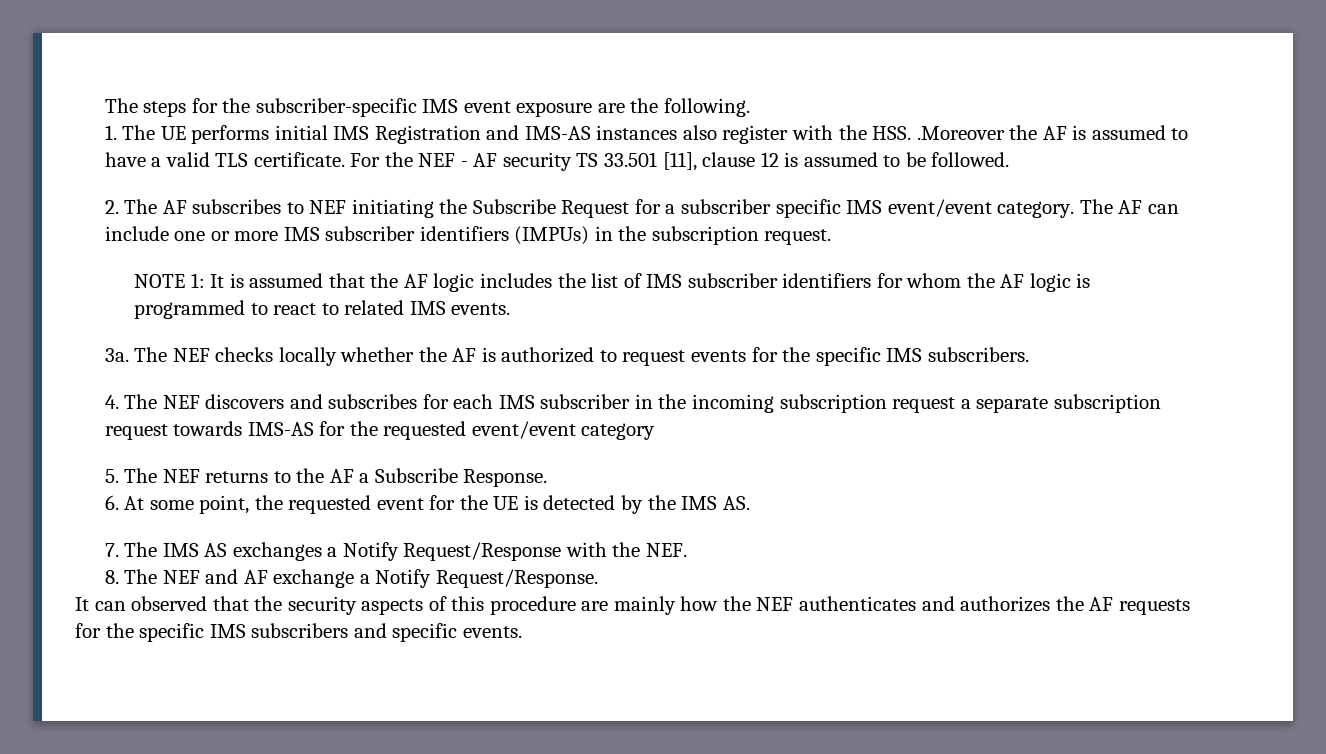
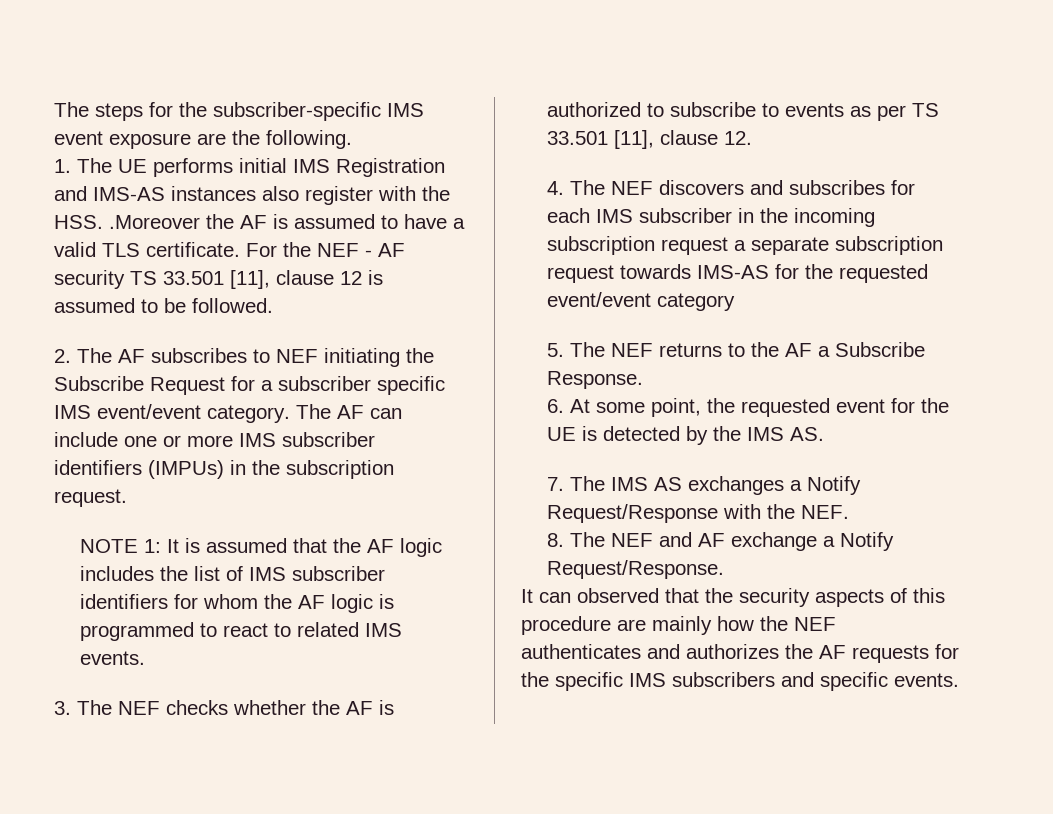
[104,348,129,362] 3a. -> [53,701,71,715] 3.
[278,347,337,366] locally -> (228, 707) none
[622,347,1029,366] request events for the specific IMS subscribers. -> [669,102,939,121] [546,130,752,149] subscribe to events as per TS 33.501 [11], clause 12.

